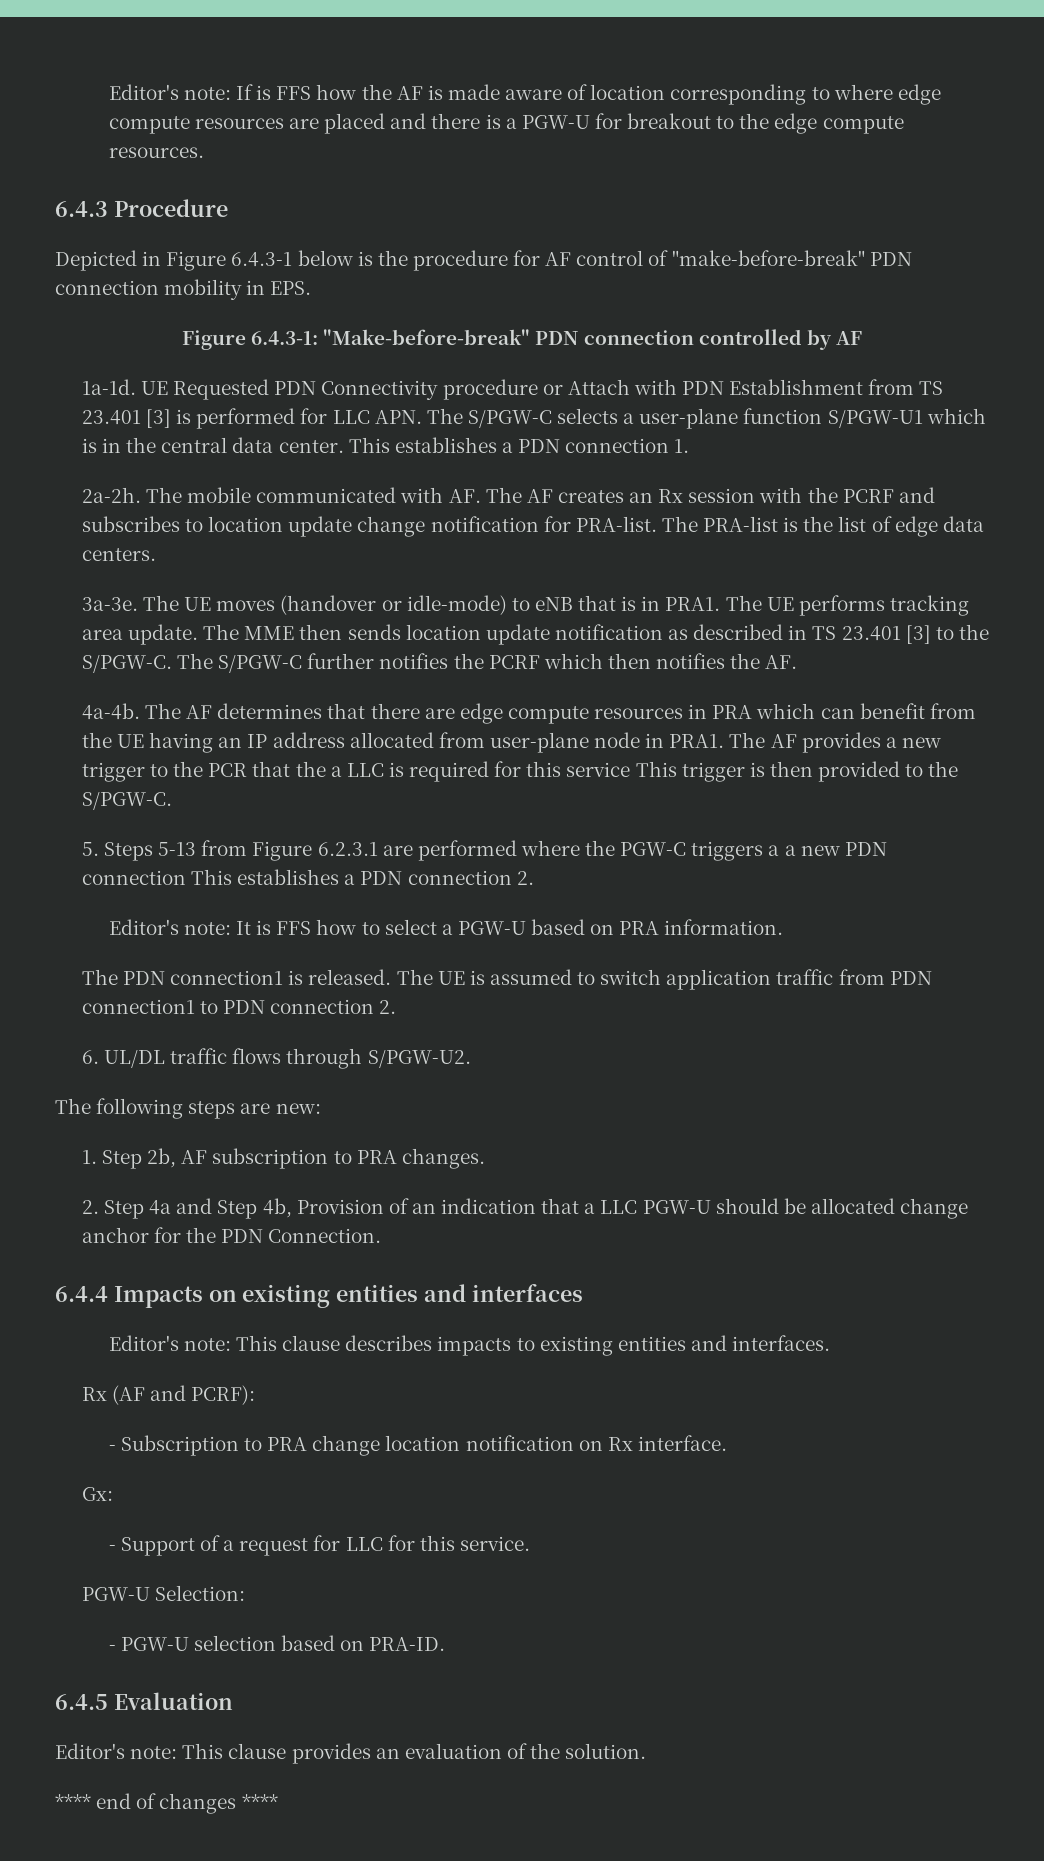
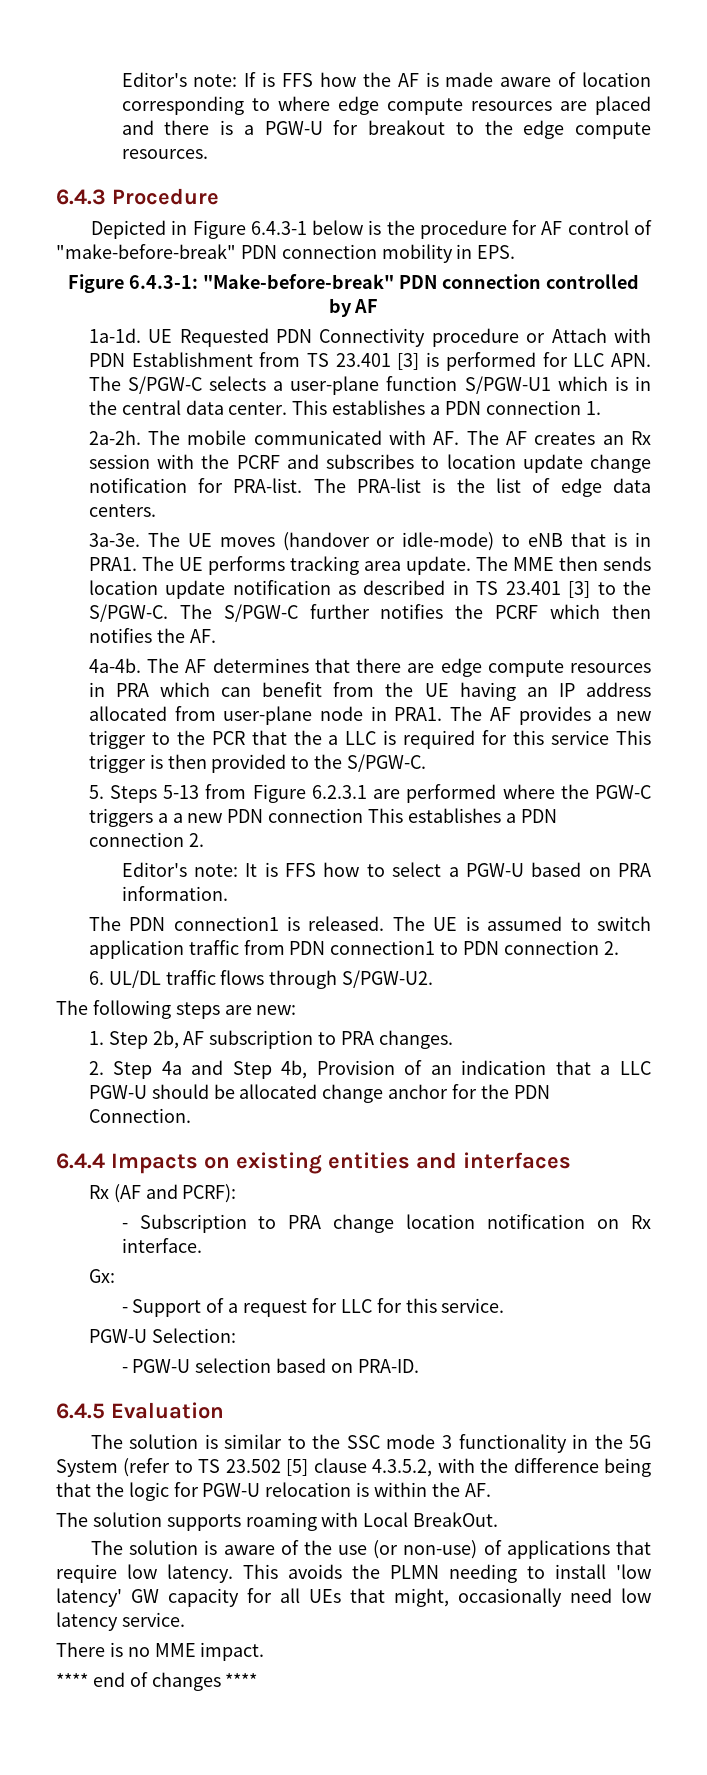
[108,1335,831,1356] // Editor's note: This clause describes impacts to existing entities and interfaces. -> (571, 1160) none
[55,1743,647,1764] Editor's note: This clause provides an evaluation of the solution. -> [90,1434,651,1453] [56,1458,651,1477] [56,1482,491,1501] [56,1512,499,1531] [90,1540,652,1559] [56,1564,651,1583] [56,1588,651,1607] [56,1612,185,1631] [56,1642,265,1661] The solution is similar to the SSC mode 3 functionality in the 5G System (refer to TS 23.502 [5] clause 4.3.5.2, with the difference being that the logic for PGW-U relocation is within the AF. // The solution supports roaming with Local BreakOut. // The solution is aware of the use (or non-use) of applications that require low latency. This avoids the PLMN needing to install 'low latency' GW capacity for all UEs that might, occasionally need low latency service. // There is no MME impact.

